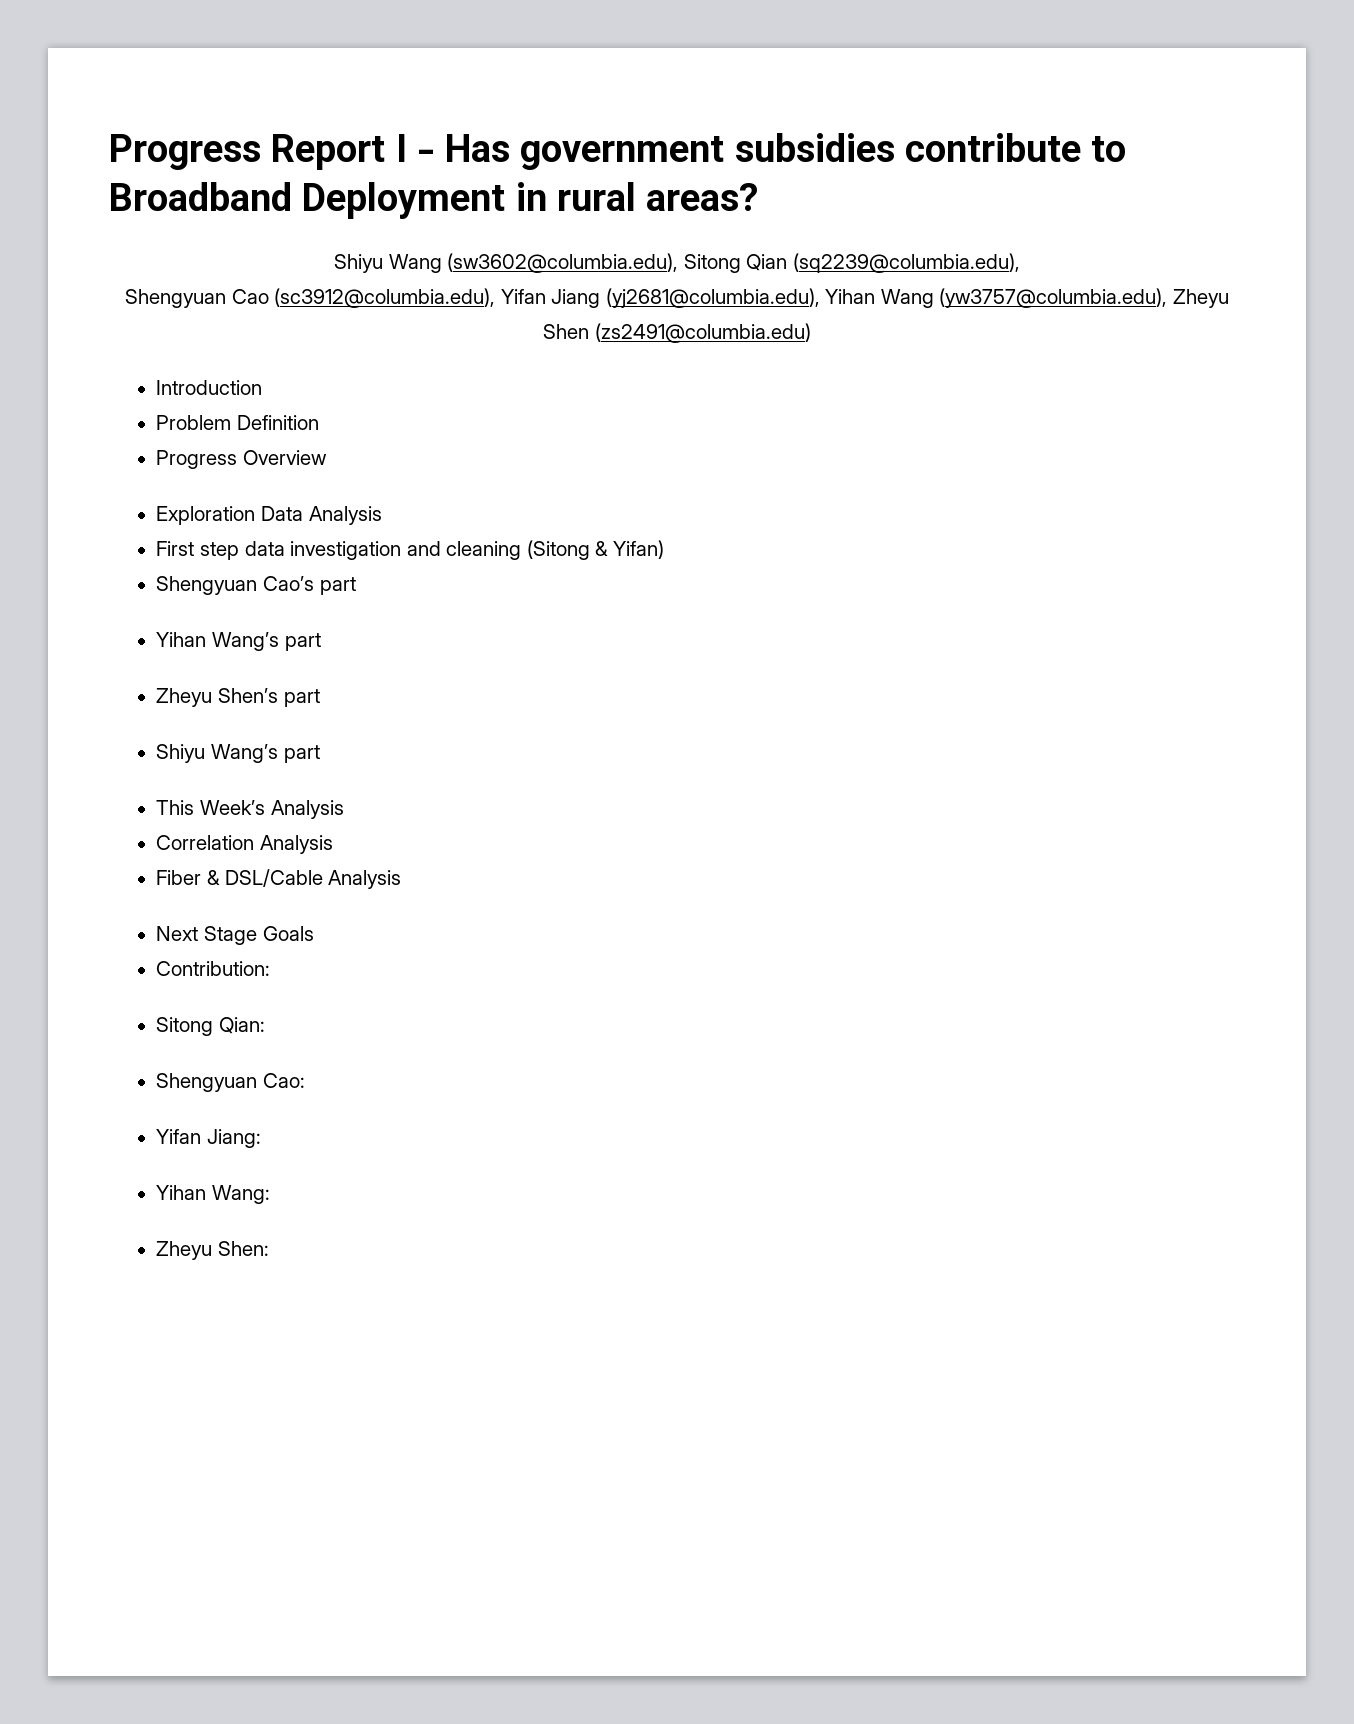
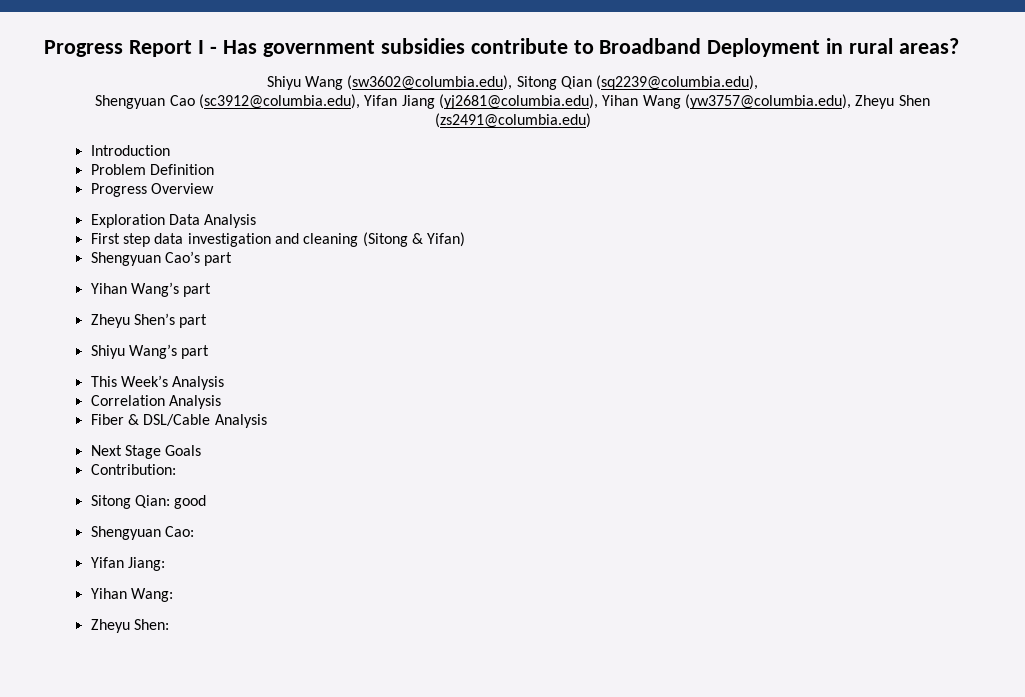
(265, 1025) none -> [174,495,207,509] good

